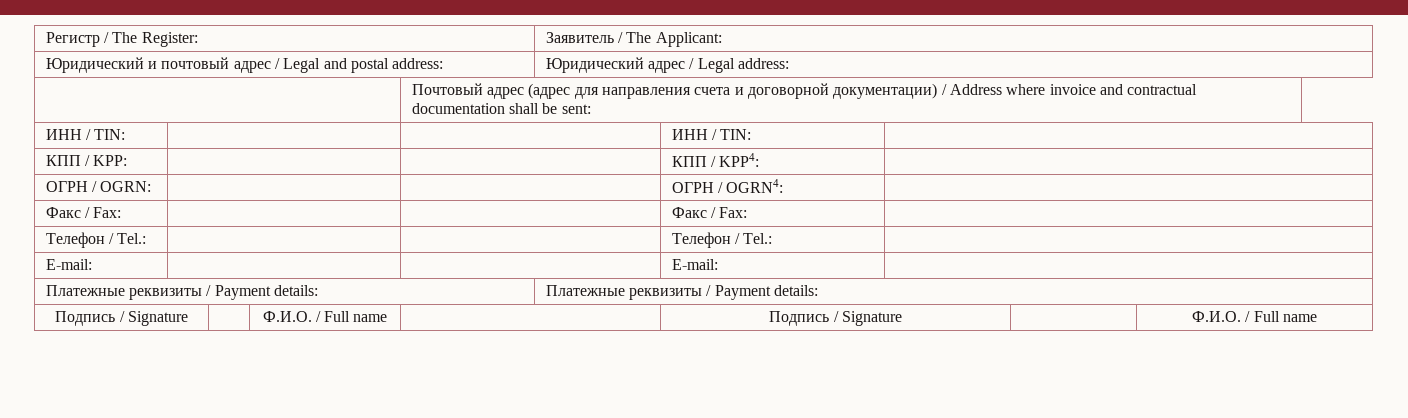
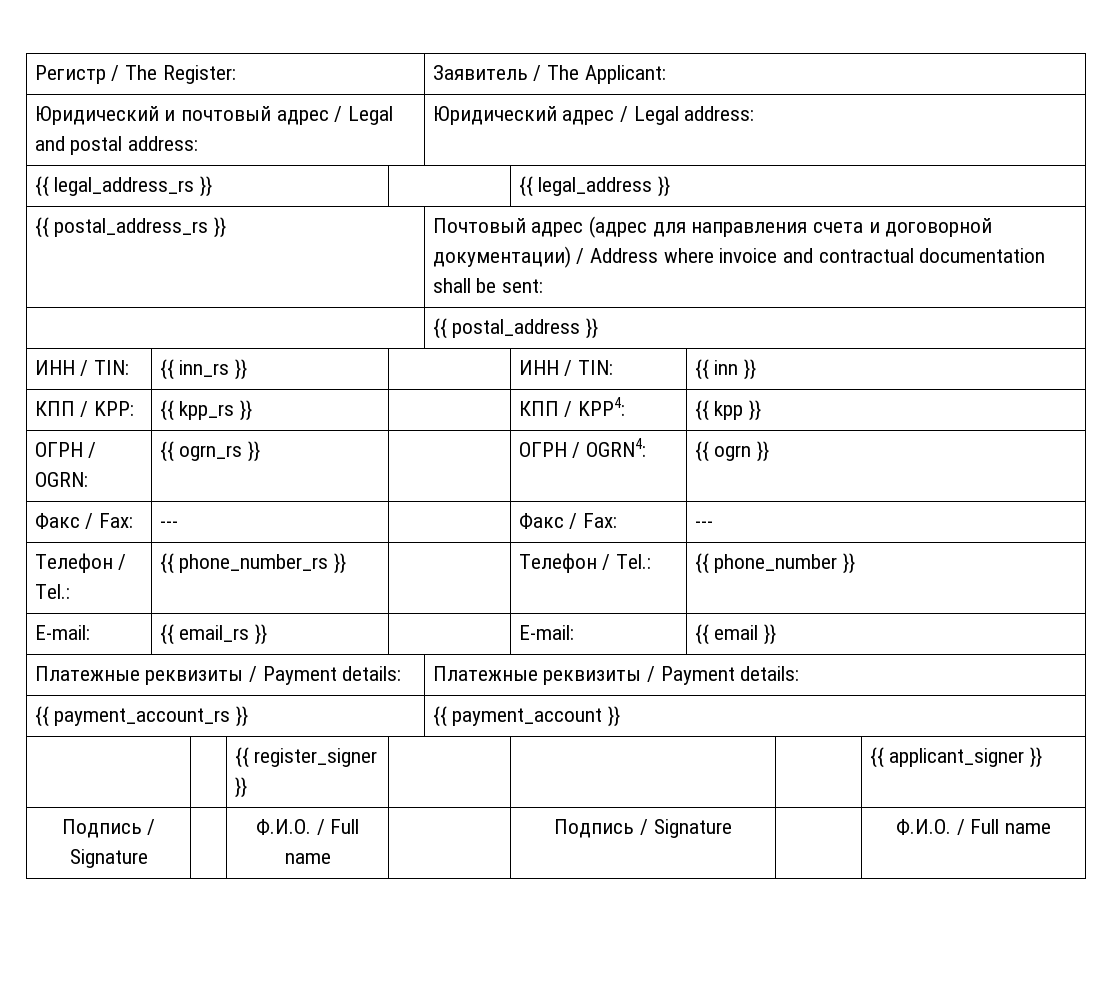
(790, 63) none -> [34,176,212,197] [518,176,670,197] [34,217,226,238] {{ legal_address_rs }} | | {{ legal_address }} // {{ postal_address_rs }}
[45,129,126,140] [671,129,752,140] // ИНН / TIN: | | | ИНН / TIN: | -> [432,318,598,339] [34,360,129,376] [159,359,247,380] [518,360,613,376] [694,359,756,380] // | {{ postal_address }} // ИНН / TIN: | {{ inn_rs }} | | ИНН / TIN: | {{ inn }}
(128, 160) none -> [159,400,252,421] {{ kpp_rs }}
(760, 160) none -> [694,400,761,421] {{ kpp }}
(152, 186) none -> [159,441,260,462] {{ ogrn_rs }}
[45,207,122,218] [671,207,748,218] [45,232,147,248] [671,232,773,248] [45,259,92,270] [671,259,718,270] // Факс / Fax: | | | Факс / Fax: | // Телефон / Tel.: | | | Телефон / Tel.: | // E-mail: | | | E-mail: | -> [694,441,769,462] [34,513,133,529] [159,521,178,528] [518,513,617,529] [694,521,713,528] [34,553,127,573] [34,584,70,599] [159,553,346,574] [518,553,651,573] [694,553,855,574] [34,625,90,640] [159,624,267,645] [518,625,574,640] [694,624,776,645] {{ ogrn }} // Факс / Fax: | --- | | Факс / Fax: | --- // Телефон / Tel.: | {{ phone_number_rs }} | | Телефон / Tel.: | {{ phone_number }} // E-mail: | {{ email_rs }} | | E-mail: | {{ email }}
(819, 290) none -> [34,706,248,727] [432,706,620,727] [234,747,378,768] [234,777,247,798] [869,747,1042,768] // {{ payment_account_rs }} | {{ payment_account }} // | | {{ register_signer }} | | | | {{ applicant_signer }}

